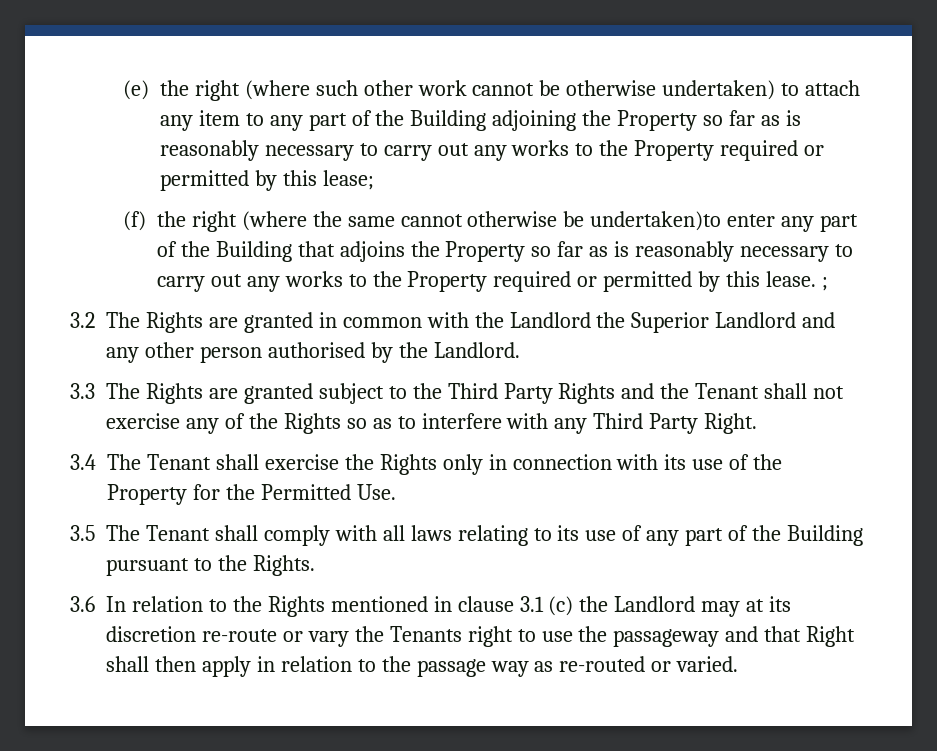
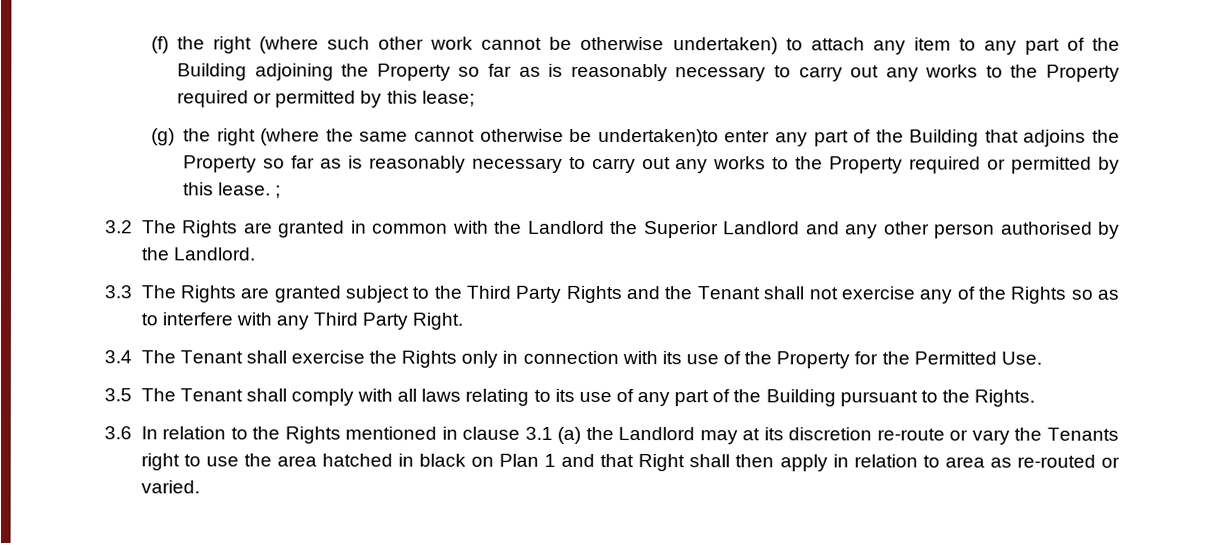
[122,80,149,100] (e) -> [150,36,169,54] (f)
[122,211,146,231] (f) -> [150,128,175,146] (g)
[548,596,574,616] (c) -> [557,426,582,444] (a)
[613,629,720,647] passageway -> [276,453,557,467] area hatched in black on Plan 1
[381,656,529,677] the passage way -> [944,456,985,468] area

